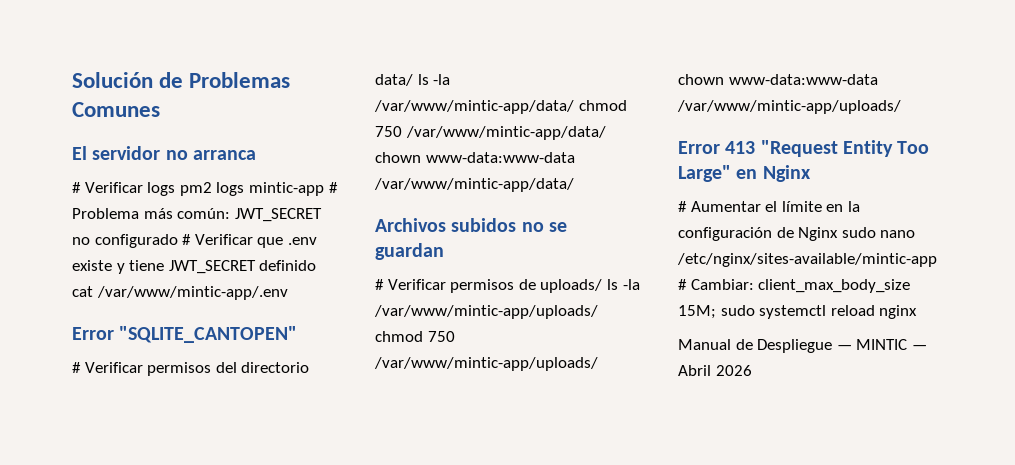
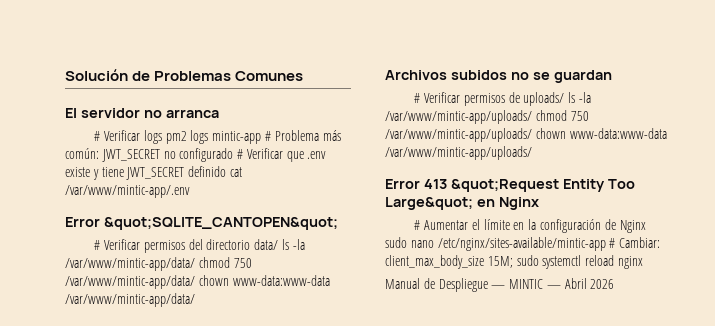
[119,326,298,343] "SQLITE_CANTOPEN" -> [103,217,338,230] &quot;SQLITE_CANTOPEN&quot;
[760,140,838,157] "Request -> [450,179,559,192] &quot;Request
[678,165,731,182] Large" -> [385,197,473,210] Large&quot;

